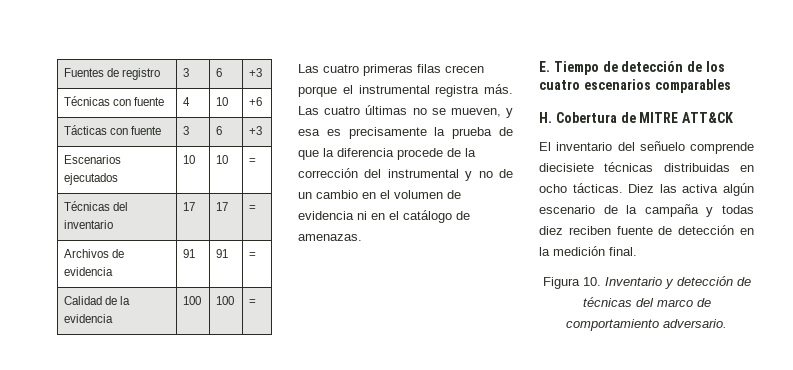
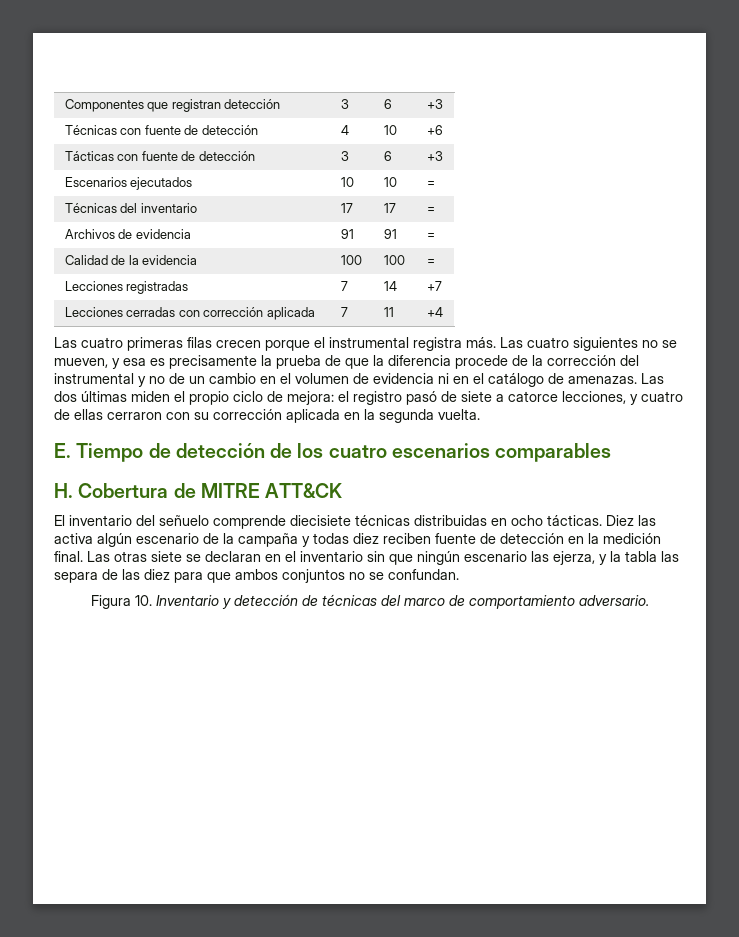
[64,68,161,80] Fuentes de registro -> [64,99,281,112] Componentes que registran detección
(165, 101) none -> [184,125,258,135] de detección
(162, 130) none -> [181,151,255,161] de detección
(257, 302) none -> [64,281,189,294] [340,281,348,291] [383,281,397,291] [426,281,442,291] [64,307,315,320] [340,307,348,317] [383,307,394,317] [426,307,443,317] // Lecciones registradas | 7 | 14 | +7 // Lecciones cerradas con corrección aplicada | 7 | 11 | +4
[365,105,408,115] últimas -> [573,337,638,351] siguientes
(362, 237) none -> [641,373,664,384] [54,391,683,405] [54,409,480,423] Las dos últimas miden el propio ciclo de mejora: el registro pasó de siete a catorce lecciones, y cuatro de ellas cerraron con su corrección aplicada en la segunda vuelta.
(637, 251) none -> [87,551,679,565] [54,569,459,583] Las otras siete se declaran en el inventario sin que ningún escenario las ejerza, y la tabla las separa de las diez para que ambos conjuntos no se confundan.

